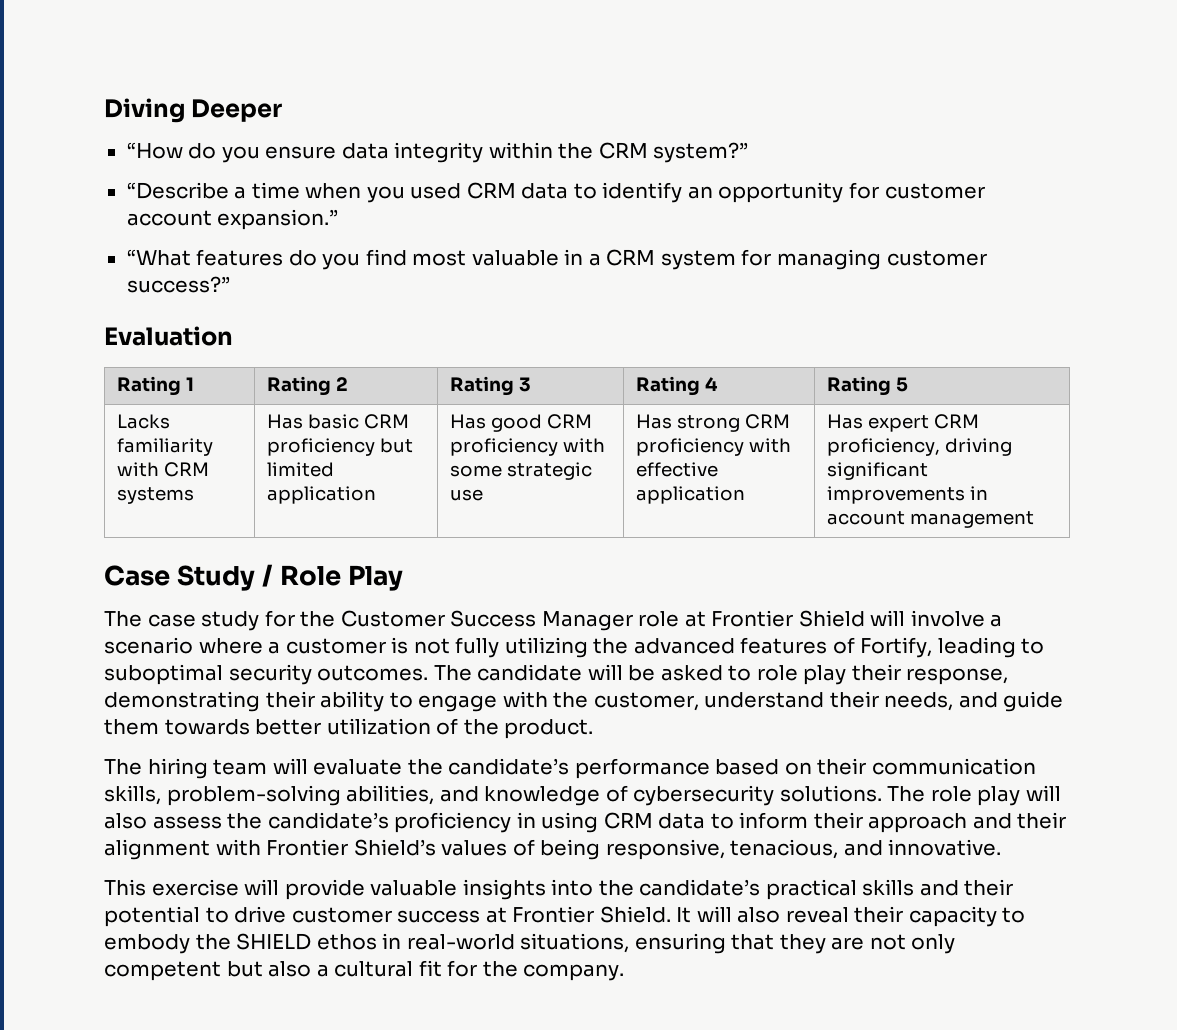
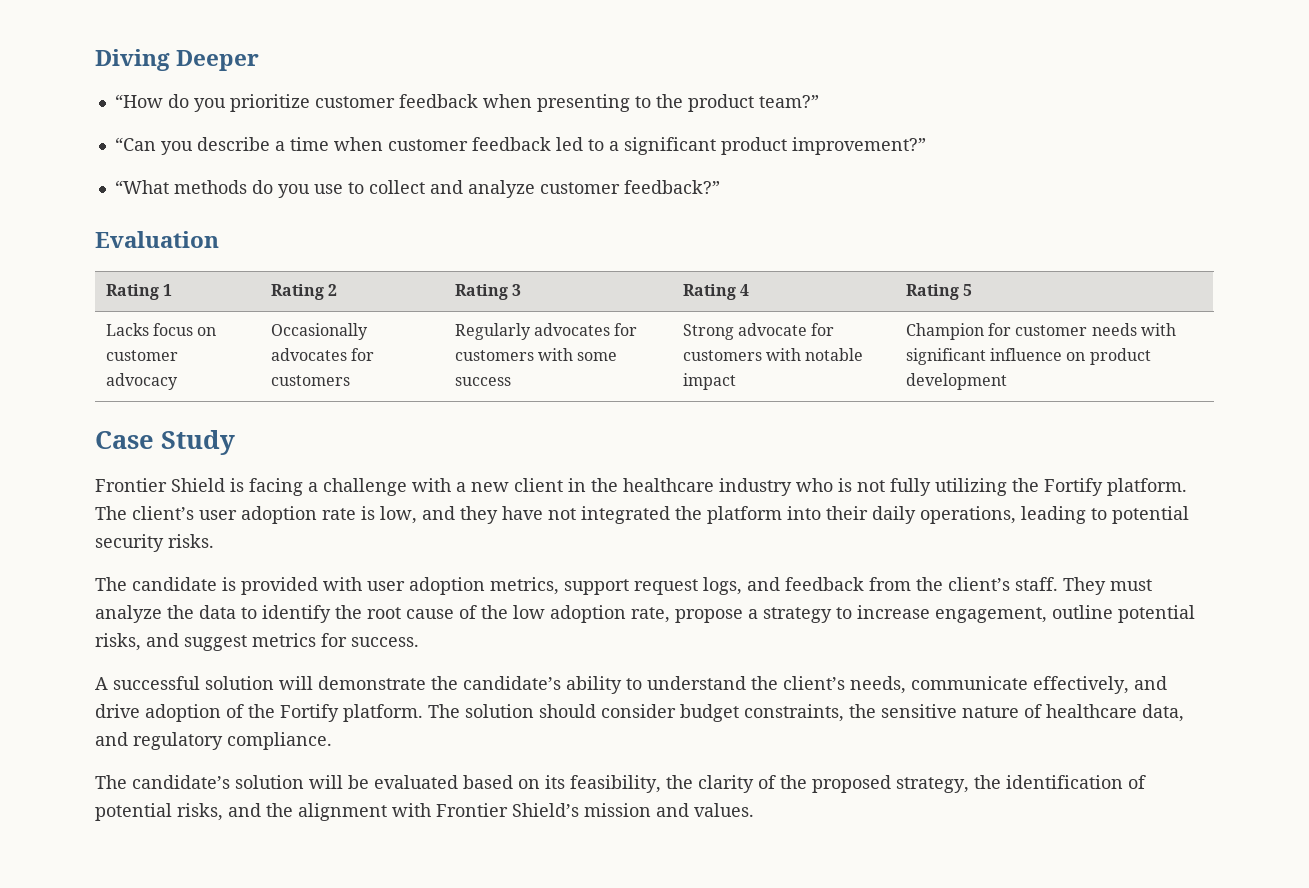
[265,142,749,163] [126,182,985,203] [126,209,339,230] ensure data integrity within the CRM system?” // “Describe a time when you used CRM data to identify an opportunity for customer account expansion.” -> [229,94,819,112] [114,137,926,155] prioritize customer feedback when presenting to the product team?” // “Can you describe a time when customer feedback led to a significant product improvement?”
[196,249,987,270] [126,276,230,293] features do you find most valuable in a CRM system for managing customer success?” -> [173,180,720,198] methods do you use to collect and analyze customer feedback?”
[117,438,214,456] [117,462,210,477] [117,487,195,504] [267,414,410,429] [267,438,414,456] [267,462,335,477] [267,486,377,504] [450,414,593,432] [450,438,606,456] [450,462,593,480] [450,489,484,501] [636,414,791,432] [636,438,792,456] [636,462,719,477] [636,486,746,504] [827,414,980,432] [827,438,1013,456] [827,462,929,480] [827,486,989,504] [827,511,1035,528] [104,564,404,591] [104,610,1003,631] [104,637,386,654] familiarity with CRM systems | Has basic CRM proficiency but limited application | Has good CRM proficiency with some strategic use | Has strong CRM proficiency with effective application | Has expert CRM proficiency, driving significant improvements in account management // Case Study / Role Play // The case study for the Customer Success Manager role at Frontier Shield will involve a scenario where a customer -> [153,323,217,336] [105,350,178,361] [105,373,178,390] [270,323,368,340] [270,348,375,361] [270,375,350,386] [454,323,638,340] [454,348,618,361] [454,377,511,386] [682,323,835,340] [682,348,864,361] [682,373,736,390] [905,323,1177,340] [905,348,1151,365] [905,373,1007,390] [95,430,235,455] [95,478,833,496] focus on customer advocacy | Occasionally advocates for customers | Regularly advocates for customers with some success | Strong advocate for customers with notable impact | Champion for customer needs with significant influence on product development // Case Study // Frontier Shield is facing a challenge with a new client in the healthcare industry who
[633,637,1045,658] [104,664,1009,685] [104,691,1064,712] [104,718,594,739] [104,758,1036,779] [104,785,1061,806] [104,812,1067,833] [104,839,1002,860] [104,879,1014,900] [104,906,1026,927] [104,933,956,954] [104,960,625,981] advanced features of Fortify, leading to suboptimal security outcomes. The candidate will be asked to role play their response, demonstrating their ability to engage with the customer, understand their needs, and guide them towards better utilization of the product. // The hiring team will evaluate the candidate’s performance based on their communication skills, problem-solving abilities, and knowledge of cybersecurity solutions. The role play will also assess the candidate’s proficiency in using CRM data to inform their approach and their alignment with Frontier Shield’s values of being responsive, tenacious, and innovative. // This exercise will provide valuable insights into the candidate’s practical skills and their potential to drive customer success at Frontier Shield. It will also reveal their capacity to embody the SHIELD ethos in real-world situations, ensuring that they are not only competent but also a cultural fit for the company. -> [1044,478,1187,496] [95,506,1189,524] [95,534,214,552] [95,577,1152,595] [95,605,1195,623] [95,633,419,651] [95,676,1167,694] [95,704,1184,722] [95,732,332,750] [95,775,1146,793] [95,803,754,821] Fortify platform. The client’s user adoption rate is low, and they have not integrated the platform into their daily operations, leading to potential security risks. // The candidate is provided with user adoption metrics, support request logs, and feedback from the client’s staff. They must analyze the data to identify the root cause of the low adoption rate, propose a strategy to increase engagement, outline potential risks, and suggest metrics for success. // A successful solution will demonstrate the candidate’s ability to understand the client’s needs, communicate effectively, and drive adoption of the Fortify platform. The solution should consider budget constraints, the sensitive nature of healthcare data, and regulatory compliance. // The candidate’s solution will be evaluated based on its feasibility, the clarity of the proposed strategy, the identification of potential risks, and the alignment with Frontier Shield’s mission and values.

